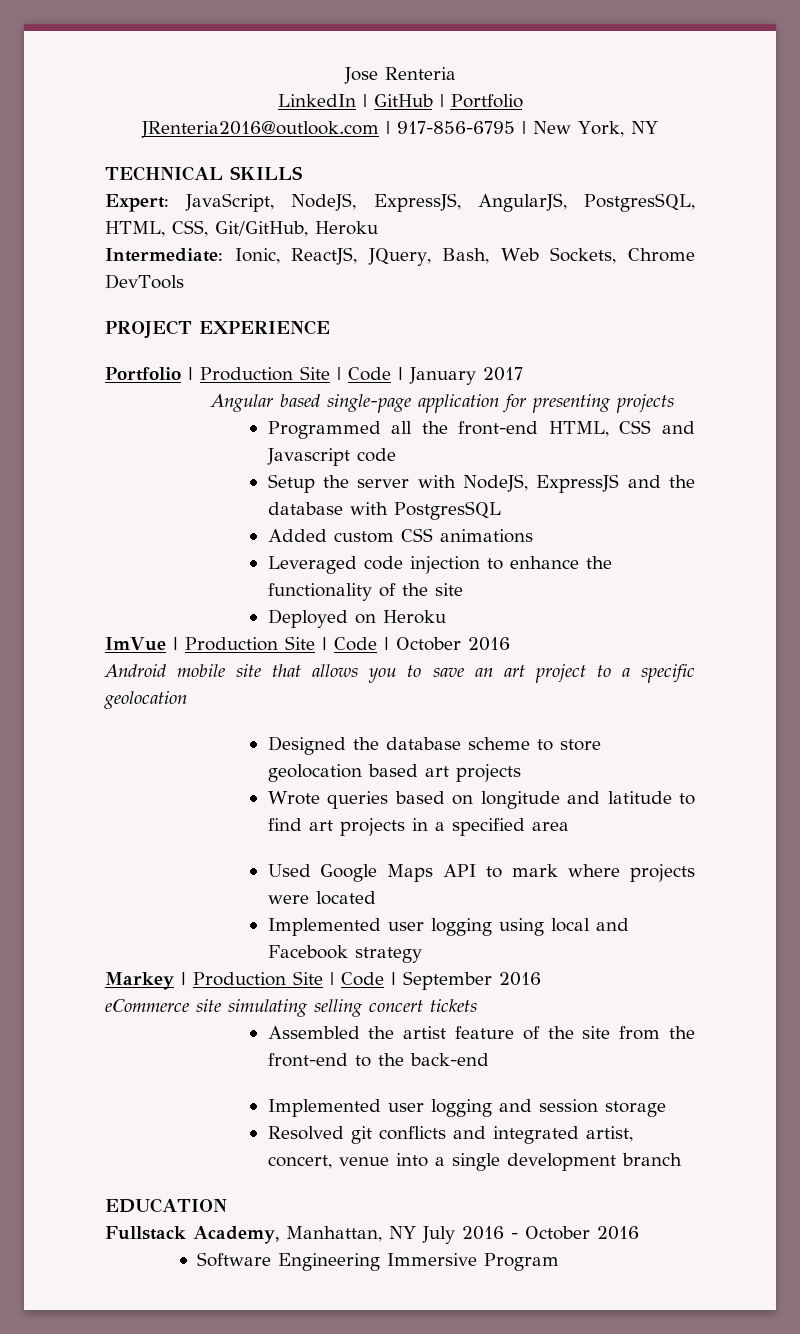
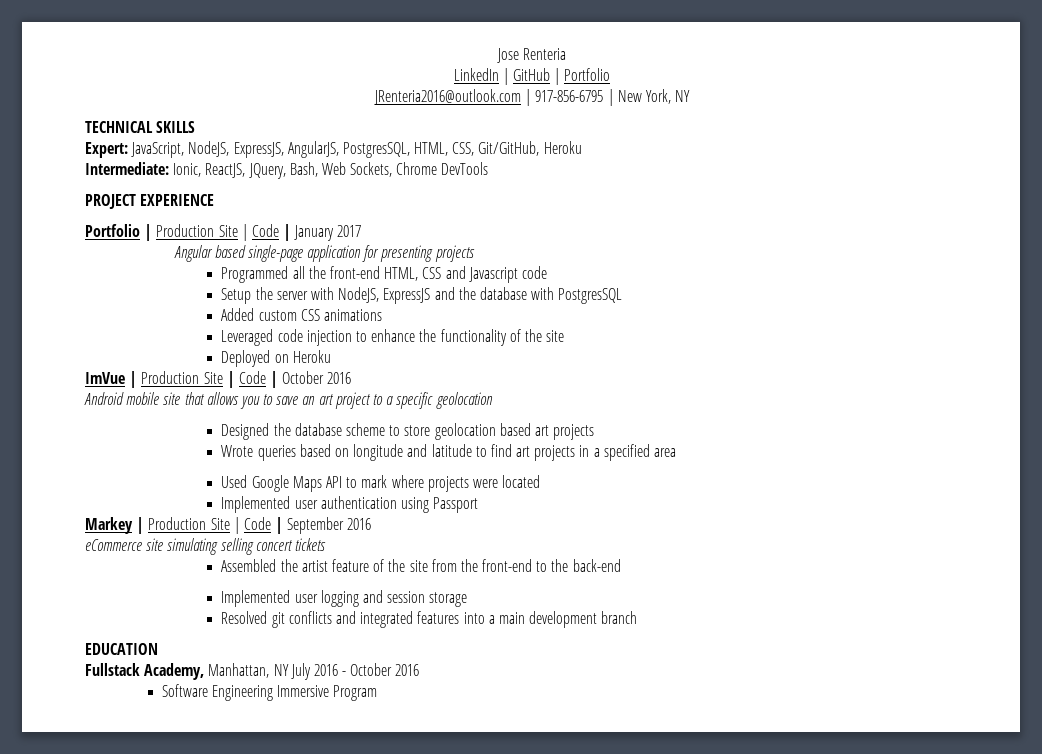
[430,918,629,936] [267,945,422,963] logging using local and Facebook strategy -> [320,496,479,513] authentication using Passport
[585,1126,633,1142] [267,1155,389,1169] artist, concert, venue -> [417,611,460,624] features
[451,1153,500,1171] single -> [498,612,525,624] main

